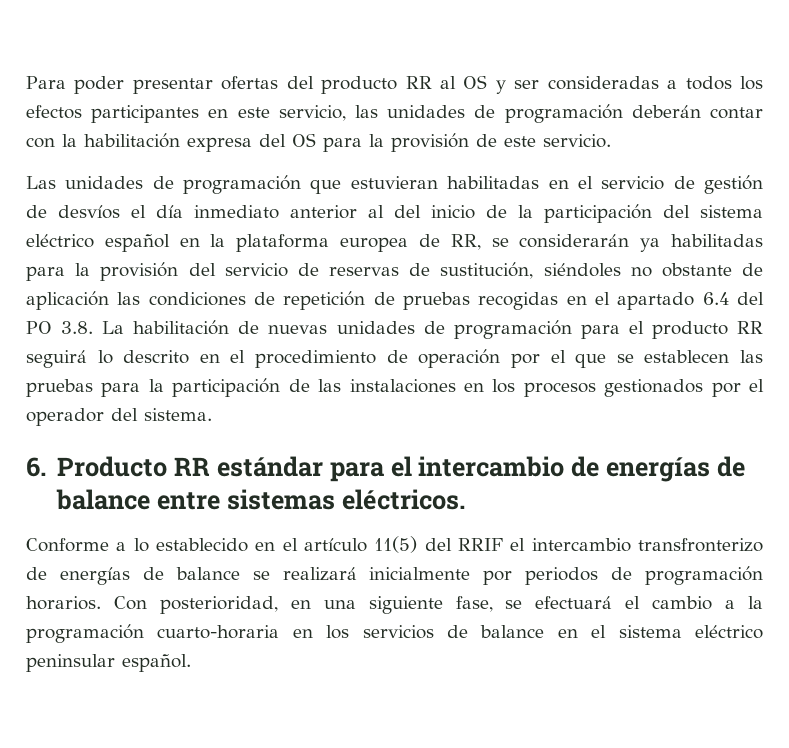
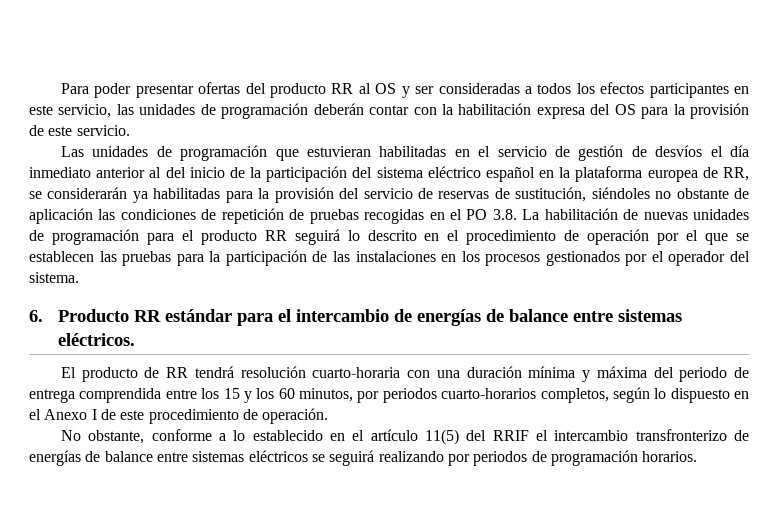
[617,292,765,310] apartado 6.4 del -> (462, 214) none
[26,538,109,552] Conforme -> [60,366,749,382] [29,387,749,403] [29,408,329,424] [60,429,212,444] El producto de RR tendrá resolución cuarto-horaria con una duración mínima y máxima del periodo de entrega comprendida entre los 15 y los 60 minutos, por periodos cuarto-horarios completos, según lo dispuesto en el Anexo I de este procedimiento de operación. // No obstante, conforme
[252,567,471,581] se realizará inicialmente -> [156,450,444,466] entre sistemas eléctricos se seguirá realizando
[113,596,763,614] [26,624,763,643] [26,654,191,672] Con posterioridad, en una siguiente fase, se efectuará el cambio a la programación cuarto-horaria en los servicios de balance en el sistema eléctrico peninsular español. -> (698, 456) none

